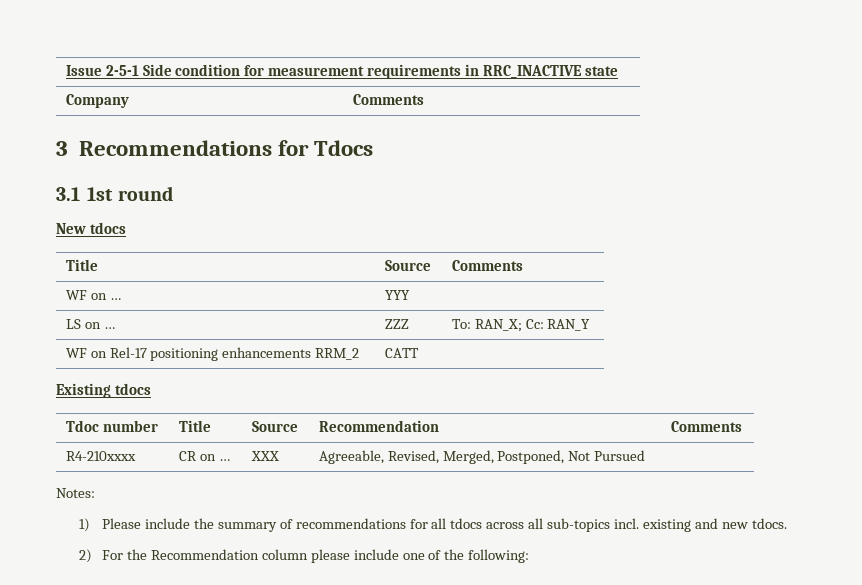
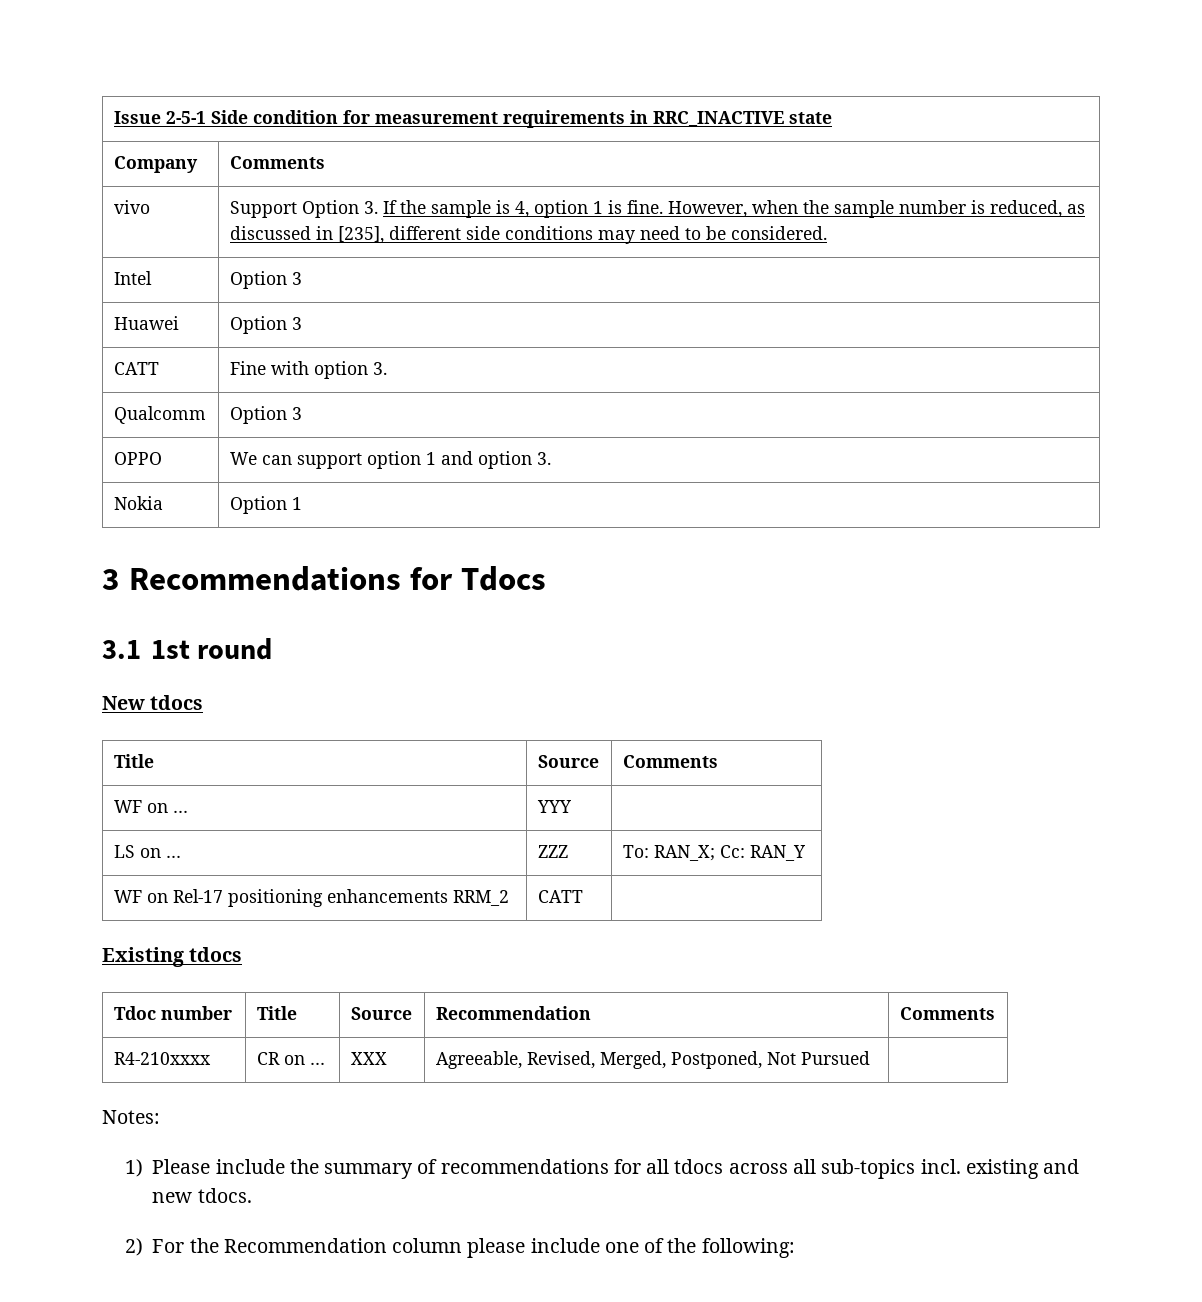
(424, 99) none -> [113,200,150,214] [229,200,1085,218] [229,226,827,244] [113,271,152,285] [229,271,302,289] [113,316,179,330] [229,316,302,334] [113,362,159,375] [229,361,387,379] [113,406,206,424] [229,406,302,424] [113,452,162,465] [229,451,551,469] [113,496,163,510] [229,496,302,514] // vivo | Support Option 3. If the sample is 4, option 1 is fine. However, when the sample number is reduced, as discussed in [235], different side conditions may need to be considered. // Intel | Option 3 // Huawei | Option 3 // CATT | Fine with option 3. // Qualcomm | Option 3 // OPPO | We can support option 1 and option 3. // Nokia | Option 1

